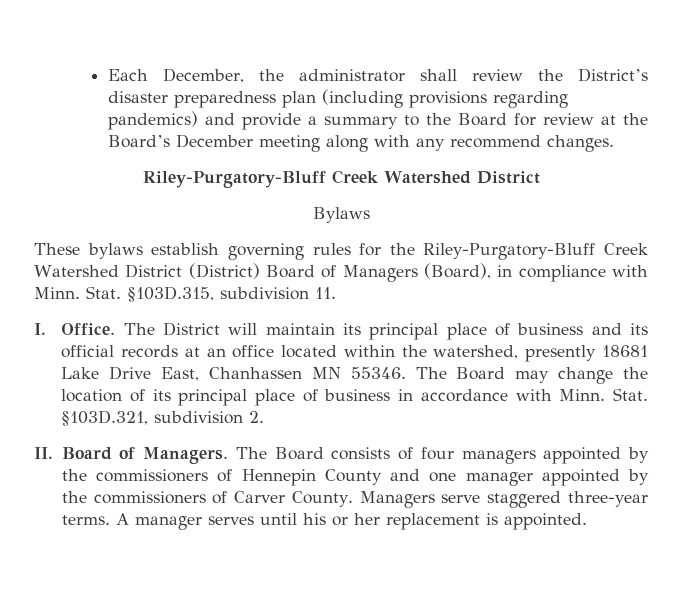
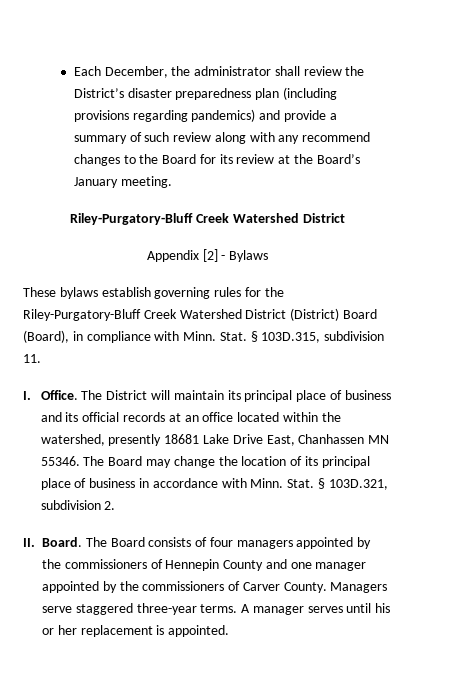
(398, 122) none -> [129,132,371,144] [73,154,120,166] of such review along with any recommend changes
(536, 119) none -> [219,154,233,164] its
[175,134,614,152] December meeting along with any recommend changes. -> [73,176,172,188] January meeting.
(540, 177) none -> [146,249,226,262] Appendix [2] -
[321,265,418,282] of Managers -> (377, 314) none
[127,286,214,302] §103D.315, -> [250,331,321,343] § 103D.315,
[61,410,149,426] §103D.321, -> [317,478,388,490] § 103D.321,
[61,447,229,464] Board of Managers. -> [42,537,82,547] Board.

